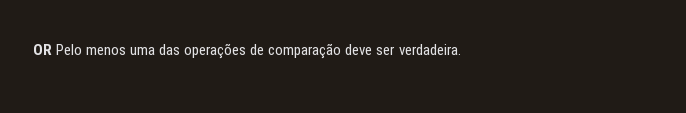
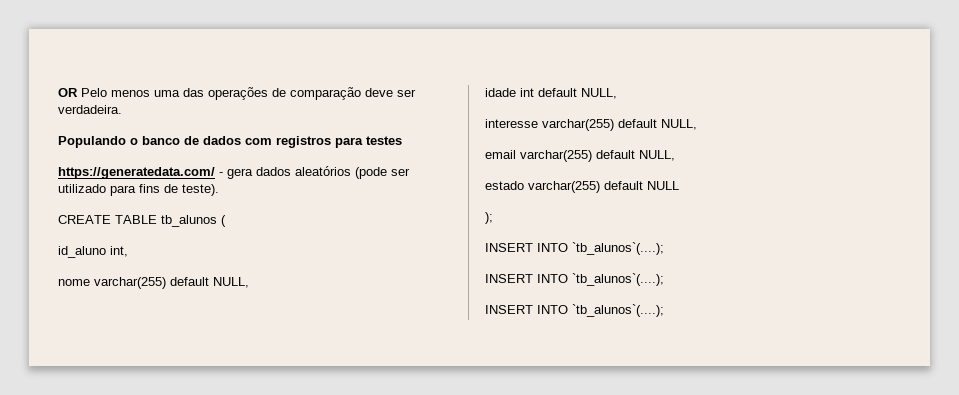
(461, 49) none -> [58,136,402,148] [58,166,410,179] [58,184,219,196] [58,215,226,227] [58,246,128,258] [58,277,249,289] [485,88,617,99] [485,119,697,131] [485,150,675,162] [485,181,679,193] [485,212,493,224] [485,242,664,255] [485,273,664,286] [485,304,664,317] // Populando o banco de dados com registros para testes // https://generatedata.com/ - gera dados aleatórios (pode ser utilizado para fins de teste). // CREATE TABLE tb_alunos ( // id_aluno int, // nome varchar(255) default NULL, // idade int default NULL, // interesse varchar(255) default NULL, // email varchar(255) default NULL, // estado varchar(255) default NULL // ); // INSERT INTO `tb_alunos`(....); // INSERT INTO `tb_alunos`(....); // INSERT INTO `tb_alunos`(....);

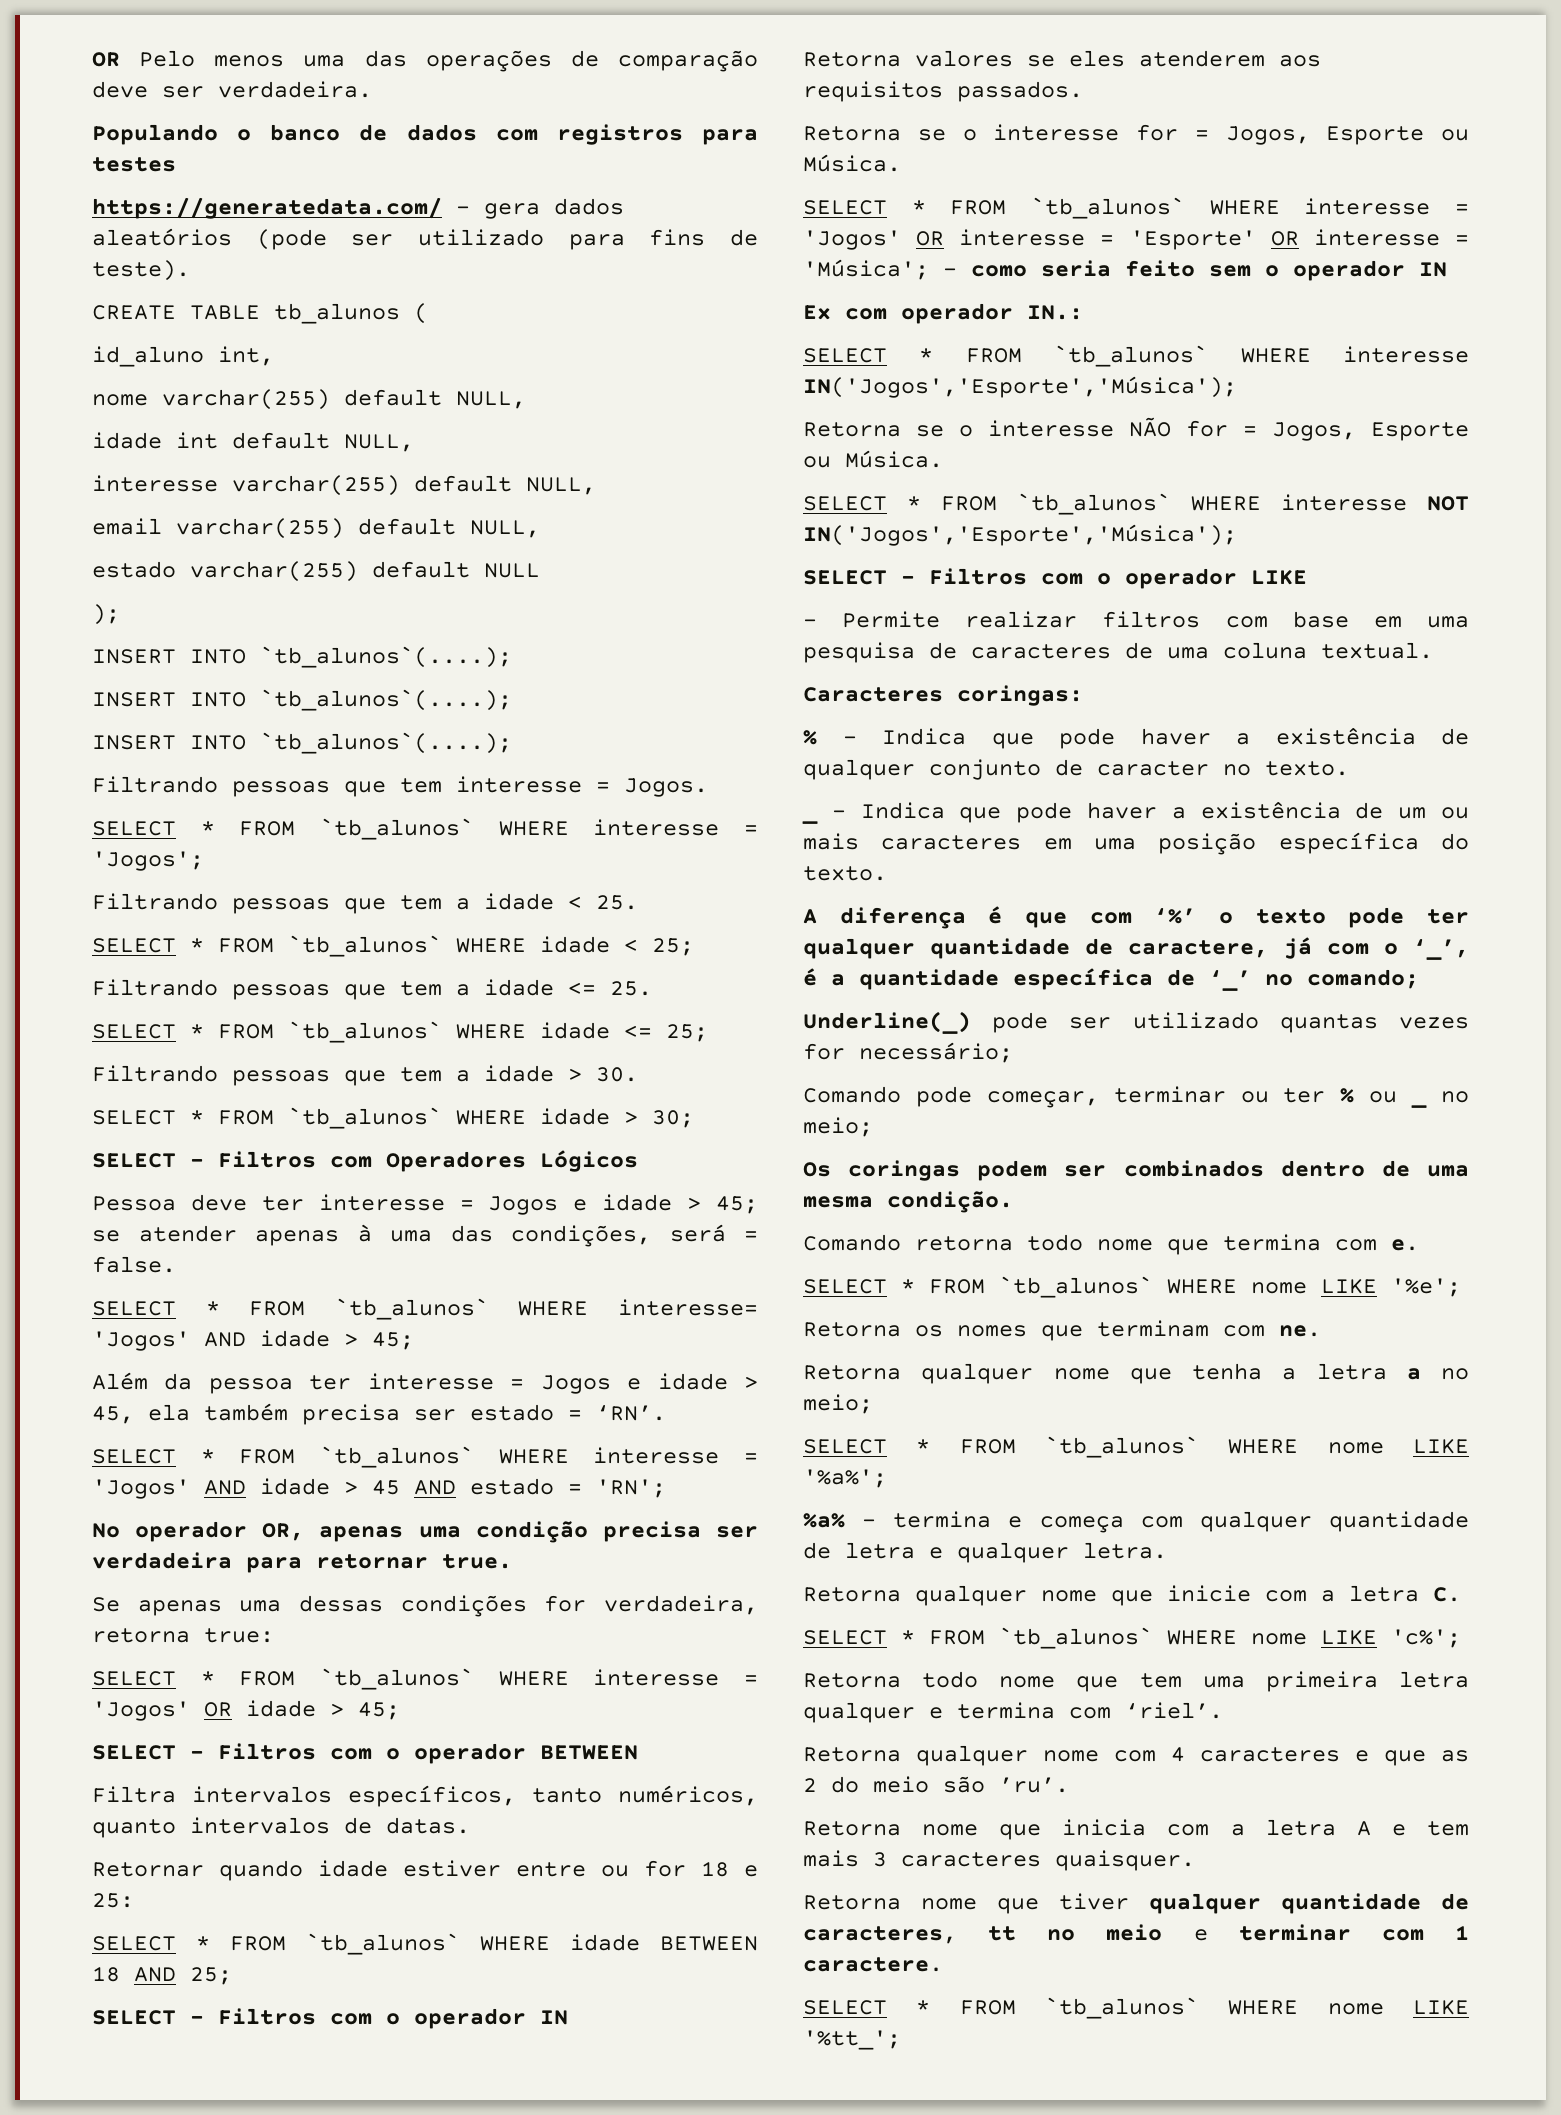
(664, 310) none -> [92,776,708,797] [92,818,758,840] [92,851,204,871] [92,893,638,914] [92,935,694,957] [92,979,652,1000] [92,1021,708,1043] [92,1065,638,1086] [92,1107,694,1129] [92,1150,638,1172] [92,1194,759,1215] [92,1224,758,1247] [92,1256,176,1273] [92,1298,758,1320] [92,1330,414,1351] [92,1372,759,1394] [92,1403,666,1425] [92,1446,758,1468] [92,1478,666,1499] [92,1521,758,1543] [92,1552,512,1573] [92,1595,758,1617] [92,1628,274,1643] [92,1668,758,1690] [92,1700,400,1721] [92,1743,638,1764] [92,1785,758,1807] [92,1817,470,1838] [92,1860,758,1881] [92,1893,134,1908] [92,1933,758,1955] [92,1966,232,1985] [92,2008,568,2029] [803,50,1321,67] [803,81,1083,102] [803,124,1469,145] [803,154,901,172] [803,197,1469,219] [803,229,1469,250] [803,259,1447,281] [803,303,1083,324] [803,345,1469,367] [803,376,1237,398] [803,417,1469,441] [803,450,943,468] [803,493,1469,515] [803,524,1237,546] [803,568,1307,589] [803,611,1469,628] [803,642,1433,663] [803,685,1083,706] [803,727,1469,749] [803,759,1349,780] [802,818,818,824] [831,801,1469,823] [803,832,1469,855] [803,866,887,881] [803,906,1469,929] [803,937,1469,960] [803,968,1419,991] [803,1011,1469,1034] [803,1042,1013,1063] [803,1086,1470,1108] [803,1117,873,1137] [803,1160,1469,1181] [803,1191,1013,1213] [803,1234,1419,1255] [803,1276,1461,1298] [803,1320,1321,1341] [803,1363,1469,1384] [803,1394,873,1414] [803,1436,1469,1458] [803,1469,887,1488] [803,1511,1469,1533] [803,1542,1167,1563] [803,1585,1461,1606] [803,1627,1461,1649] [803,1671,1469,1692] [803,1702,1223,1723] [803,1745,1469,1766] [803,1776,1069,1793] [803,1819,1469,1840] [803,1850,1195,1871] [803,1893,1469,1914] [803,1924,1469,1944] [803,1957,943,1972] [803,1997,1469,2019] [803,2030,901,2050] // Filtrando pessoas que tem interesse = Jogos. // SELECT * FROM `tb_alunos` WHERE interesse = 'Jogos'; // Filtrando pessoas que tem a idade < 25. // SELECT * FROM `tb_alunos` WHERE idade < 25; // Filtrando pessoas que tem a idade <= 25. // SELECT * FROM `tb_alunos` WHERE idade <= 25; // Filtrando pessoas que tem a idade > 30. // SELECT * FROM `tb_alunos` WHERE idade > 30; // SELECT – Filtros com Operadores Lógicos // Pessoa deve ter interesse = Jogos e idade > 45; se atender apenas à uma das condições, será = false. // SELECT * FROM `tb_alunos` WHERE interesse= 'Jogos' AND idade > 45; // Além da pessoa ter interesse = Jogos e idade > 45, ela também precisa ser estado = ‘RN’. // SELECT * FROM `tb_alunos` WHERE interesse = 'Jogos' AND idade > 45 AND estado = 'RN'; // No operador OR, apenas uma condição precisa ser verdadeira para retornar true. // Se apenas uma dessas condições for verdadeira, retorna true: // SELECT * FROM `tb_alunos` WHERE interesse = 'Jogos' OR idade > 45; // SELECT – Filtros com o operador BETWEEN // Filtra intervalos específicos, tanto numéricos, quanto intervalos de datas. // Retornar quando idade estiver entre ou for 18 e 25: // SELECT * FROM `tb_alunos` WHERE idade BETWEEN 18 AND 25; // SELECT – Filtros com o operador IN // Retorna valores se eles atenderem aos requisitos passados. // Retorna se o interesse for = Jogos, Esporte ou Música. // SELECT * FROM `tb_alunos` WHERE interesse = 'Jogos' OR interesse = 'Esporte' OR interesse = 'Música'; - como seria feito sem o operador IN // Ex com operador IN.: // SELECT * FROM `tb_alunos` WHERE interesse IN('Jogos','Esporte','Música'); // Retorna se o interesse NÃO for = Jogos, Esporte ou Música. // SELECT * FROM `tb_alunos` WHERE interesse NOT IN('Jogos','Esporte','Música'); // SELECT – Filtros com o operador LIKE // - Permite realizar filtros com base em uma pesquisa de caracteres de uma coluna textual. // Caracteres coringas: // % - Indica que pode haver a existência de qualquer conjunto de caracter no texto. // _ - Indica que pode haver a existência de um ou mais caracteres em uma posição específica do texto. // A diferença é que com ‘%’ o texto pode ter qualquer quantidade de caractere, já com o ‘_’, é a quantidade específica de ‘_’ no comando; // Underline(_) pode ser utilizado quantas vezes for necessário; // Comando pode começar, terminar ou ter % ou _ no meio; // Os coringas podem ser combinados dentro de uma mesma condição. // Comando retorna todo nome que termina com e. // SELECT * FROM `tb_alunos` WHERE nome LIKE '%e'; // Retorna os nomes que terminam com ne. // Retorna qualquer nome que tenha a letra a no meio; // SELECT * FROM `tb_alunos` WHERE nome LIKE '%a%'; // %a% - termina e começa com qualquer quantidade de letra e qualquer letra. // Retorna qualquer nome que inicie com a letra C. // SELECT * FROM `tb_alunos` WHERE nome LIKE 'c%'; // Retorna todo nome que tem uma primeira letra qualquer e termina com ‘riel’. // Retorna qualquer nome com 4 caracteres e que as 2 do meio são ’ru’. // Retorna nome que inicia com a letra A e tem mais 3 caracteres quaisquer. // Retorna nome que tiver qualquer quantidade de caracteres, tt no meio e terminar com 1 caractere. // SELECT * FROM `tb_alunos` WHERE nome LIKE '%tt_';

